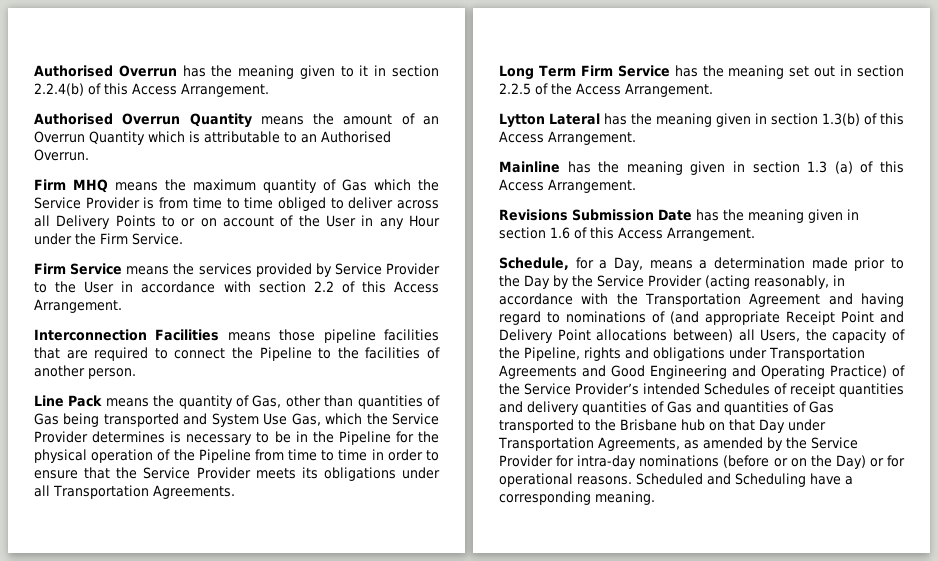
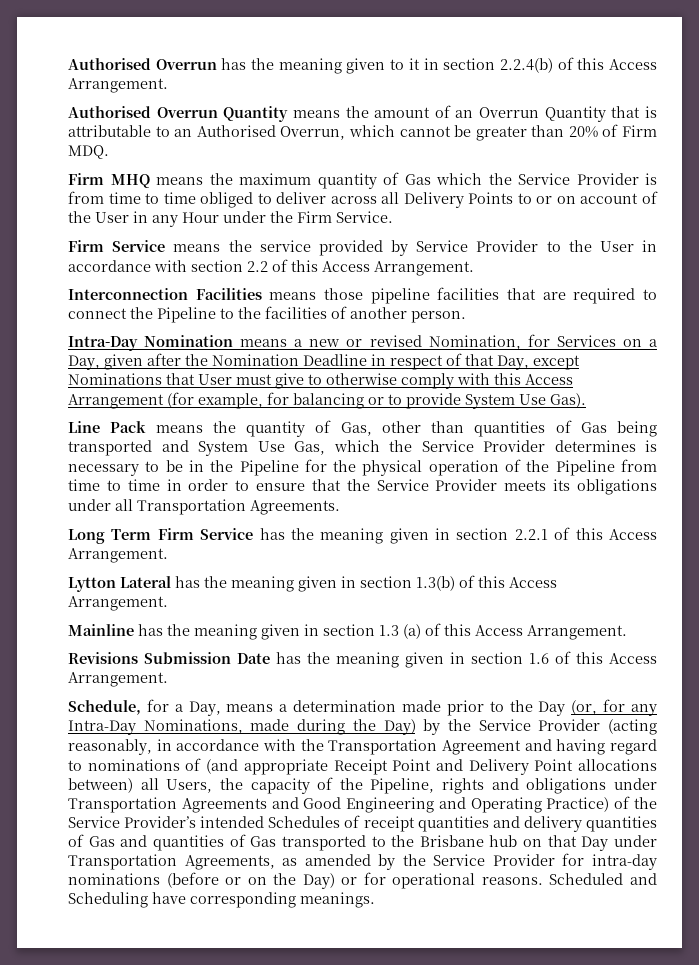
[148,131,185,143] which -> [611,106,641,118] that
[34,149,89,161] Overrun. -> [280,124,657,141] [68,145,109,159] Overrun, which cannot be greater than 20% of Firm MDQ.
[198,263,252,275] services -> [259,240,311,252] service
(136, 373) none -> [68,334,657,351] [68,353,580,370] [68,373,573,389] [68,392,586,409] // Intra-Day Nomination means a new or revised Nomination, for Services on a Day, given after the Nomination Deadline in respect of that Day, except Nominations that User must give to otherwise comply with this Access Arrangement (for example, for balancing or to provide System Use Gas).
[789,65,904,77] [499,83,572,95] set out in section 2.2.5 of the -> [389,527,603,544] given in section 2.2.1 of this
(550, 282) none -> [571,699,657,716] [68,719,416,735] (or, for any Intra-Day Nominations, made during the Day)
[845,476,853,485] [499,491,655,505] a corresponding meaning. -> [190,892,375,908] corresponding meanings.

